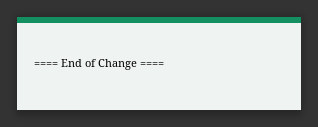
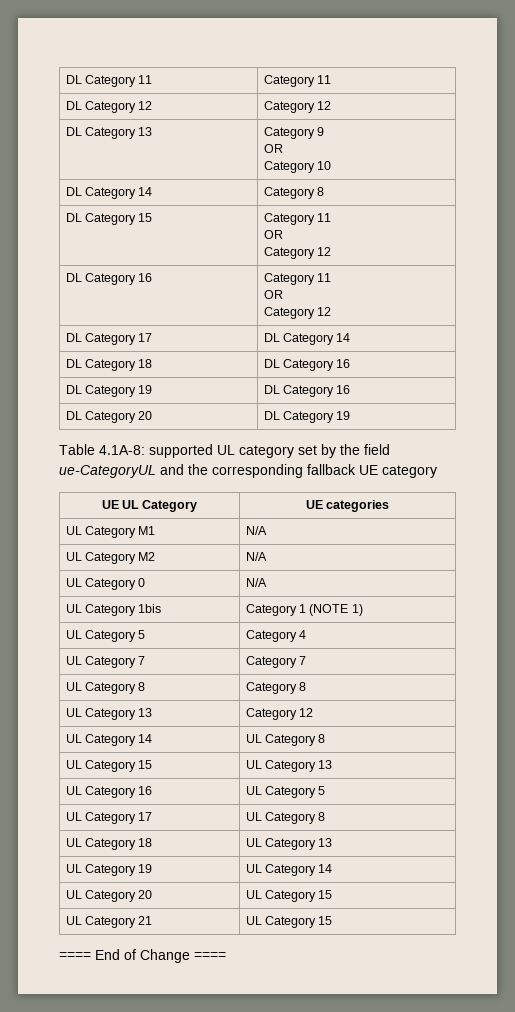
(34, 64) none -> [65,75,153,87] [263,75,332,87] [65,101,153,113] [263,101,332,113] [65,127,153,139] [263,127,325,139] [263,144,283,153] [263,161,332,173] [65,187,153,199] [263,187,325,199] [65,213,153,225] [263,213,332,225] [263,230,283,239] [263,247,332,259] [65,273,153,285] [263,273,332,285] [263,290,283,299] [263,307,332,319] [65,333,153,345] [263,333,351,345] [65,359,153,371] [263,359,351,371] [65,385,153,397] [263,385,351,397] [65,411,153,423] [263,411,351,423] [59,444,390,458] [59,464,437,478] [101,500,198,512] [305,500,390,512] [65,526,156,538] [245,526,267,535] [65,552,156,564] [245,552,267,561] [65,578,146,590] [245,578,267,587] [65,604,162,616] [245,604,363,616] [65,630,146,642] [245,630,307,642] [65,656,146,668] [245,656,307,668] [65,682,146,694] [245,682,307,694] [65,708,153,720] [245,708,314,720] [65,734,153,746] [245,734,326,746] [65,760,153,772] [245,760,333,772] [65,786,153,798] [245,786,326,798] [65,812,153,824] [245,812,326,824] [65,838,153,850] [245,838,333,850] [65,864,153,876] [245,864,333,876] [65,890,153,902] [245,890,333,902] [65,916,153,928] [245,916,333,928] DL Category 11 | Category 11 // DL Category 12 | Category 12 // DL Category 13 | Category 9 // OR // Category 10 // DL Category 14 | Category 8 // DL Category 15 | Category 11 // OR // Category 12 // DL Category 16 | Category 11 // OR // Category 12 // DL Category 17 | DL Category 14 // DL Category 18 | DL Category 16 // DL Category 19 | DL Category 16 // DL Category 20 | DL Category 19 // Table 4.1A-8: supported UL category set by the field ue-CategoryUL and the corresponding fallback UE category // UE UL Category | UE categories // UL Category M1 | N/A // UL Category M2 | N/A // UL Category 0 | N/A // UL Category 1bis | Category 1 (NOTE 1) // UL Category 5 | Category 4 // UL Category 7 | Category 7 // UL Category 8 | Category 8 // UL Category 13 | Category 12 // UL Category 14 | UL Category 8 // UL Category 15 | UL Category 13 // UL Category 16 | UL Category 5 // UL Category 17 | UL Category 8 // UL Category 18 | UL Category 13 // UL Category 19 | UL Category 14 // UL Category 20 | UL Category 15 // UL Category 21 | UL Category 15 //

